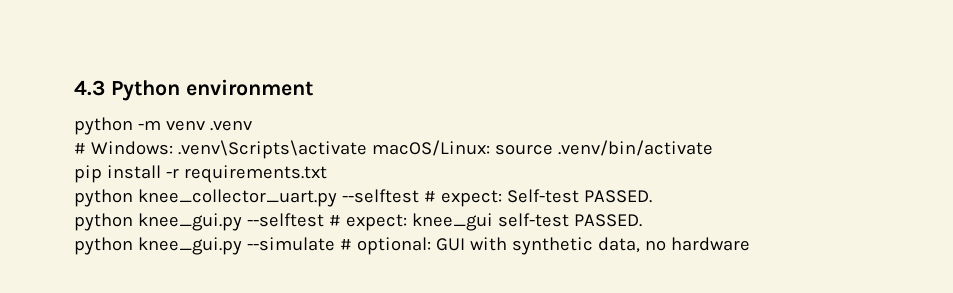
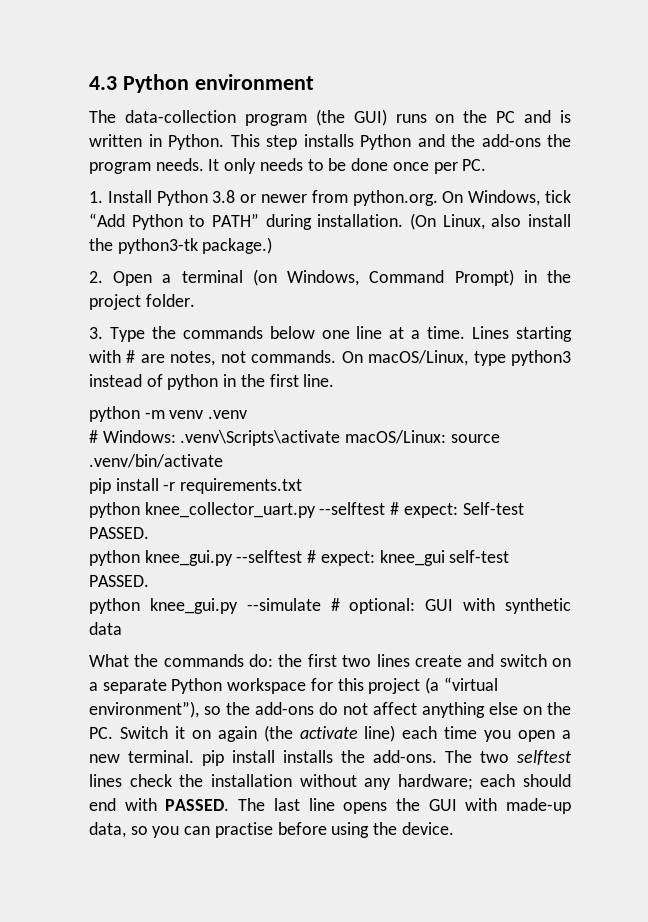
(313, 87) none -> [89,109,571,126] [89,134,571,150] [89,158,487,174] [89,190,571,206] [89,213,571,230] [89,237,273,254] [89,269,571,286] [89,294,195,310] [89,326,573,342] [89,350,572,366] [89,374,335,390] // The data-collection program (the GUI) runs on the PC and is written in Python. This step installs Python and the add-ons the program needs. It only needs to be done once per PC. // 1. Install Python 3.8 or newer from python.org. On Windows, tick “Add Python to PATH” during installation. (On Linux, also install the python3-tk package.) // 2. Open a terminal (on Windows, Command Prompt) in the project folder. // 3. Type the commands below one line at a time. Lines starting with # are notes, not commands. On macOS/Linux, type python3 instead of python in the first line.
[597,237,750,253] data, no hardware -> [89,622,122,635] [89,654,572,667] [89,677,498,694] [89,701,571,718] [89,725,571,742] [89,750,572,766] [89,774,571,790] [89,798,571,814] [89,822,454,838] data // What the commands do: the first two lines create and switch on a separate Python workspace for this project (a “virtual environment”), so the add-ons do not affect anything else on the PC. Switch it on again (the activate line) each time you open a new terminal. pip install installs the add-ons. The two selftest lines check the installation without any hardware; each should end with PASSED. The last line opens the GUI with made-up data, so you can practise before using the device.

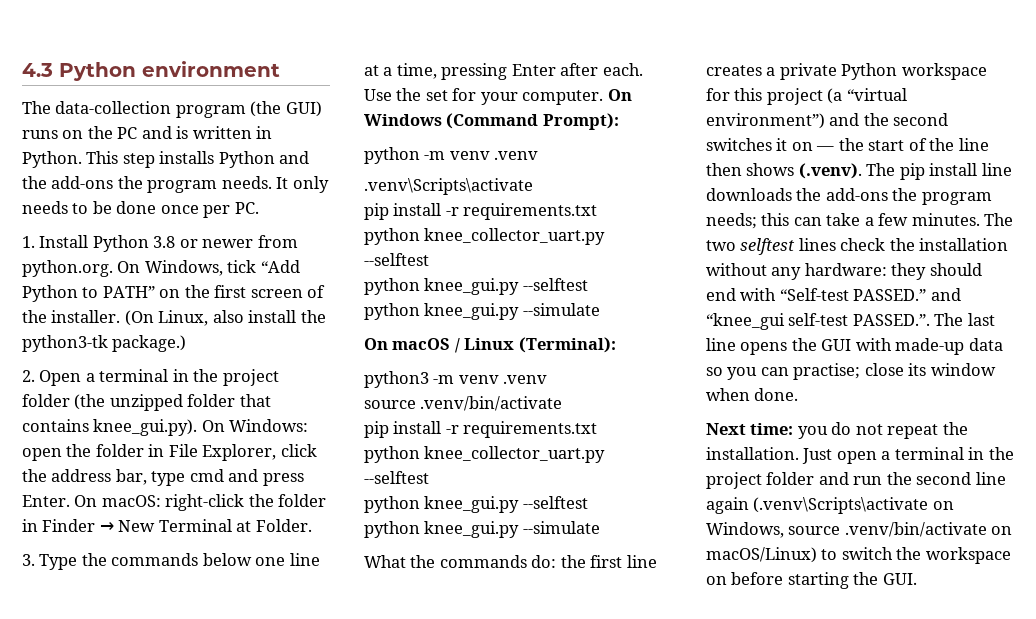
[265,214,404,230] during installation. -> [159,285,326,298] [22,310,121,323] on the first screen of the installer.
[252,269,571,286] [89,294,195,310] (on Windows, Command Prompt) in the project folder. -> [172,369,279,386] [22,394,271,411] [22,419,309,436] [22,444,317,461] [22,469,304,486] [22,494,327,511] [22,519,312,532] in the project folder (the unzipped folder that contains knee_gui.py). On Windows: open the folder in File Explorer, click the address bar, type cmd and press Enter. On macOS: right-click the folder in Finder → New Terminal at Folder.
[427,326,573,342] [89,350,572,366] [89,374,335,390] time. Lines starting with # are notes, not commands. On macOS/Linux, type python3 instead of python in the first line. -> [396,63,643,80] [364,88,632,105] [364,113,619,130] time, pressing Enter after each. Use the set for your computer. On Windows (Command Prompt):
[89,430,176,443] # Windows: -> (539, 155) none
[345,430,447,444] macOS/Linux: -> [364,203,598,220] [364,228,606,245] [364,253,429,266] [364,278,588,295] [364,303,600,320] [364,337,616,353] [364,371,548,388] // pip install -r requirements.txt // python knee_collector_uart.py --selftest // python knee_gui.py --selftest // python knee_gui.py --simulate // On macOS / Linux (Terminal): // python3 -m venv .venv //
[390,502,524,518] [89,527,149,539] [89,550,510,566] [89,575,149,587] [89,598,571,614] [89,622,122,635] # expect: Self-test PASSED. // python knee_gui.py --selftest # expect: knee_gui self-test PASSED. // python knee_gui.py --simulate # optional: GUI with synthetic data -> [364,496,588,513] [364,521,600,538] // python knee_gui.py --selftest // python knee_gui.py --simulate
[342,654,572,667] [89,679,167,694] two lines create and switch on a separate -> [626,555,657,568] [706,63,837,80] line creates a private
[89,701,571,718] [89,725,571,742] [89,750,437,766] environment”), so the add-ons do not affect anything else on the PC. Switch it on again (the activate line) each time you open a new terminal. pip install installs the add-ons. -> [706,113,949,129] [706,138,989,151] [706,163,1012,180] [706,188,992,205] [706,213,980,229] environment”) and the second switches it on — the start of the line then shows (.venv). The pip install line downloads the add-ons the program needs; this can take a few minutes.
[397,774,516,790] hardware; each -> [804,263,927,280] hardware: they
[165,799,230,811] PASSED. -> [779,288,961,301] [706,313,930,330] “Self-test PASSED.” and “knee_gui self-test PASSED.”.
[89,822,126,838] data, -> [968,338,1003,351] data
[214,822,454,838] practise before using the device. -> [793,363,996,380] [706,388,799,401] [706,422,968,439] [706,447,1014,464] [706,472,1006,489] [706,497,954,514] [706,522,1013,538] [706,547,1011,564] [706,572,917,589] practise; close its window when done. // Next time: you do not repeat the installation. Just open a terminal in the project folder and run the second line again (.venv\Scripts\activate on Windows, source .venv/bin/activate on macOS/Linux) to switch the workspace on before starting the GUI.

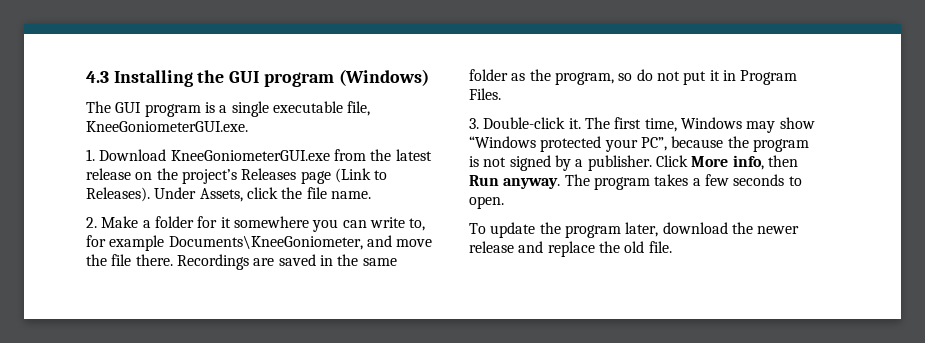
[59,61,280,81] [22,101,322,118] [22,126,273,139] [22,151,310,168] [22,176,329,193] [22,201,259,218] [22,235,298,252] [22,260,300,277] [22,285,326,302] [22,310,326,326] [22,335,187,352] [22,369,279,386] [22,394,271,411] [22,419,309,436] [22,444,317,461] [22,469,304,486] [22,494,327,511] [22,519,312,532] [22,553,320,570] [364,63,643,80] [364,88,632,105] [364,113,619,130] [364,147,539,164] [364,178,533,195] [364,203,598,220] [364,228,606,245] [364,253,429,266] [364,278,588,295] [364,303,600,320] [364,337,616,353] [364,371,548,388] [364,396,563,411] [364,421,598,438] [364,446,606,463] [364,471,429,484] [364,496,588,513] [364,521,600,538] [364,555,657,568] [706,63,987,80] [706,88,907,105] [706,113,949,129] [706,138,989,151] [706,163,1012,180] [706,188,992,205] [706,213,1014,229] [706,238,1009,255] [706,263,982,280] [706,288,961,301] [706,313,995,330] [706,338,1003,355] [706,363,996,380] [706,388,799,401] [706,422,968,439] [706,447,1014,464] [706,472,1006,489] [706,497,954,514] [706,522,1013,538] [706,547,1011,564] [706,572,917,589] Python environment // The data-collection program (the GUI) runs on the PC and is written in Python. This step installs Python and the add-ons the program needs. It only needs to be done once per PC. // 1. Install Python 3.8 or newer from python.org. On Windows, tick “Add Python to PATH” on the first screen of the installer. (On Linux, also install the python3-tk package.) // 2. Open a terminal in the project folder (the unzipped folder that contains knee_gui.py). On Windows: open the folder in File Explorer, click the address bar, type cmd and press Enter. On macOS: right-click the folder in Finder → New Terminal at Folder. // 3. Type the commands below one line at a time, pressing Enter after each. Use the set for your computer. On Windows (Command Prompt): // python -m venv .venv // .venv\Scripts\activate // pip install -r requirements.txt // python knee_collector_uart.py --selftest // python knee_gui.py --selftest // python knee_gui.py --simulate // On macOS / Linux (Terminal): // python3 -m venv .venv // source .venv/bin/activate // pip install -r requirements.txt // python knee_collector_uart.py --selftest // python knee_gui.py --selftest // python knee_gui.py --simulate // What the commands do: the first line creates a private Python workspace for this project (a “virtual environment”) and the second switches it on — the start of the line then shows (.venv). The pip install line downloads the add-ons the program needs; this can take a few minutes. The two selftest lines check the installation without any hardware: they should end with “Self-test PASSED.” and “knee_gui self-test PASSED.”. The last line opens the GUI with made-up data so you can practise; close its window when done. // Next time: you do not repeat the installation. Just open a terminal in the project folder and run the second line again (.venv\Scripts\activate on Windows, source .venv/bin/activate on macOS/Linux) to switch the workspace on before starting the GUI. -> [113,69,429,87] [86,101,371,117] [86,121,248,132] [86,149,432,161] [86,168,388,184] [86,187,371,202] [86,216,426,232] [86,235,433,251] [86,254,397,270] [469,69,798,85] [469,88,501,100] [469,117,815,133] [469,136,809,152] [469,155,798,171] [469,174,802,190] [469,196,504,209] [469,222,800,238] [469,241,672,257] Installing the GUI program (Windows) // The GUI program is a single executable file, KneeGoniometerGUI.exe. // 1. Download KneeGoniometerGUI.exe from the latest release on the project’s Releases page (Link to Releases). Under Assets, click the file name. // 2. Make a folder for it somewhere you can write to, for example Documents\KneeGoniometer, and move the file there. Recordings are saved in the same folder as the program, so do not put it in Program Files. // 3. Double-click it. The first time, Windows may show “Windows protected your PC”, because the program is not signed by a publisher. Click More info, then Run anyway. The program takes a few seconds to open. // To update the program later, download the newer release and replace the old file.

